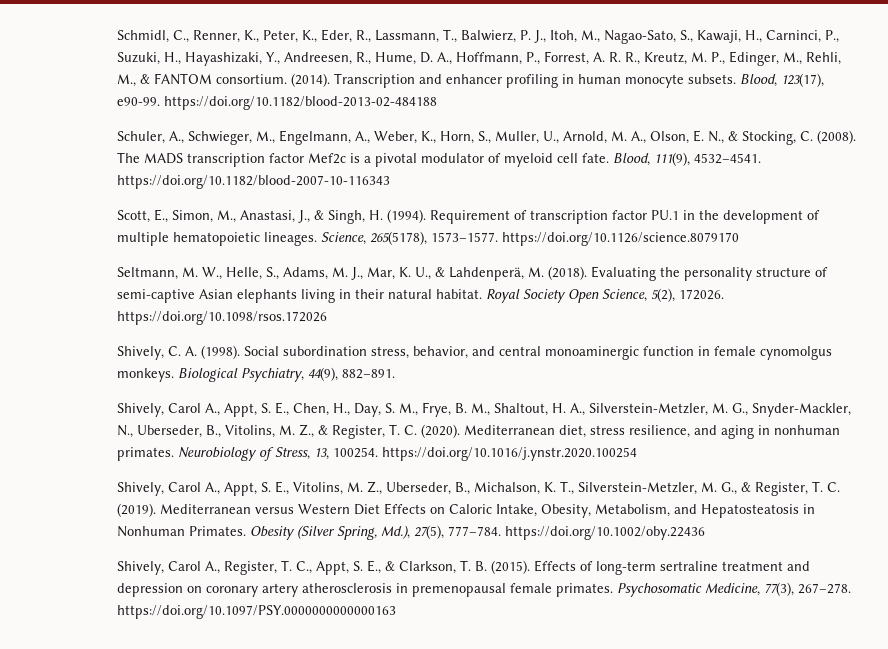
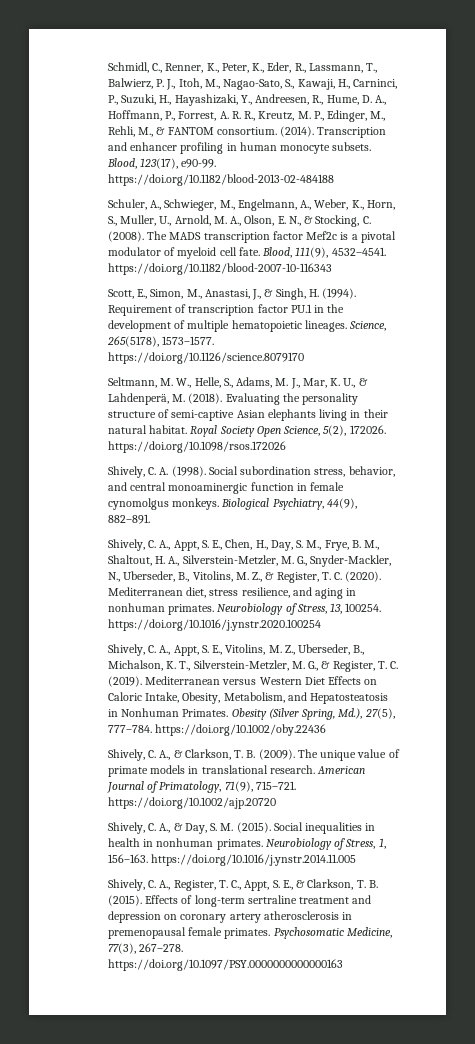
[167,403,201,413] Carol -> [148,540,157,548] C.
[167,482,201,492] Carol -> [148,645,157,653] C.
[167,561,201,571] Carol -> [148,749,400,761] [107,765,366,777] [106,781,296,793] [107,797,276,809] [107,822,376,834] [107,838,386,850] [107,854,357,866] [107,879,157,891] C. A., & Clarkson, T. B. (2009). The unique value of primate models in translational research. American Journal of Primatology, 71(9), 715–721. https://doi.org/10.1002/ajp.20720 // Shively, C. A., & Day, S. M. (2015). Social inequalities in health in nonhuman primates. Neurobiology of Stress, 1, 156–163. https://doi.org/10.1016/j.ynstr.2014.11.005 // Shively, C.

